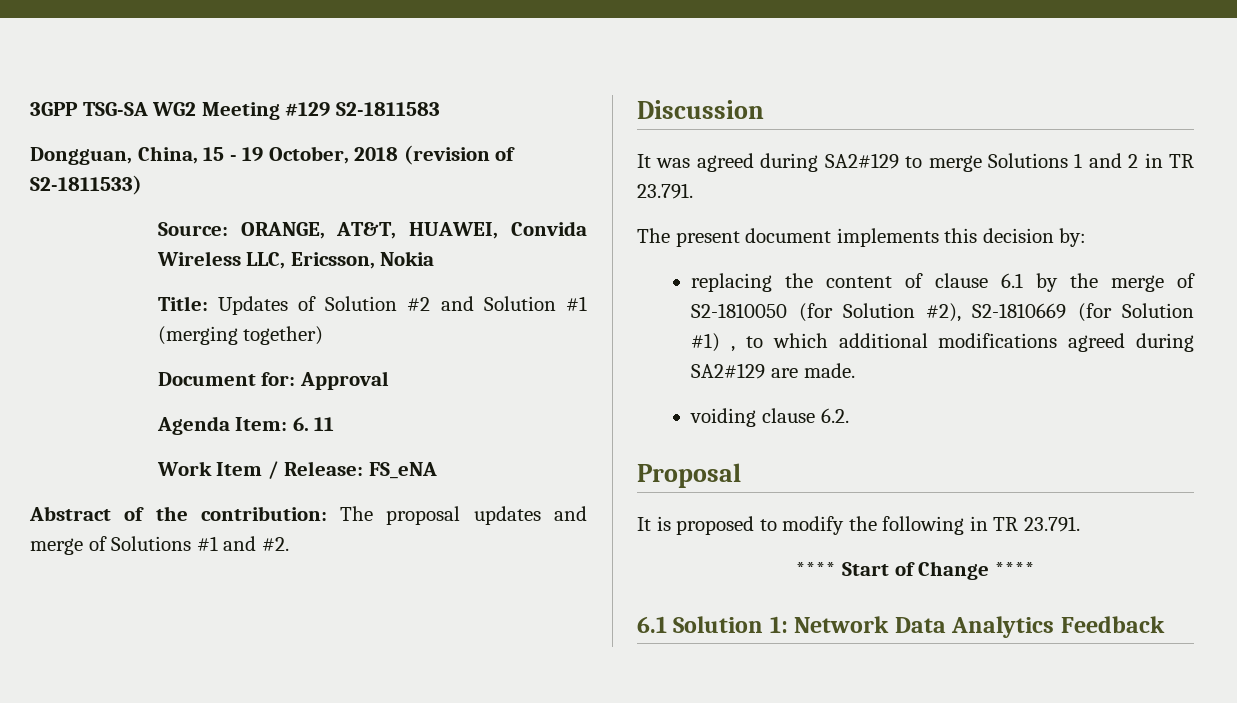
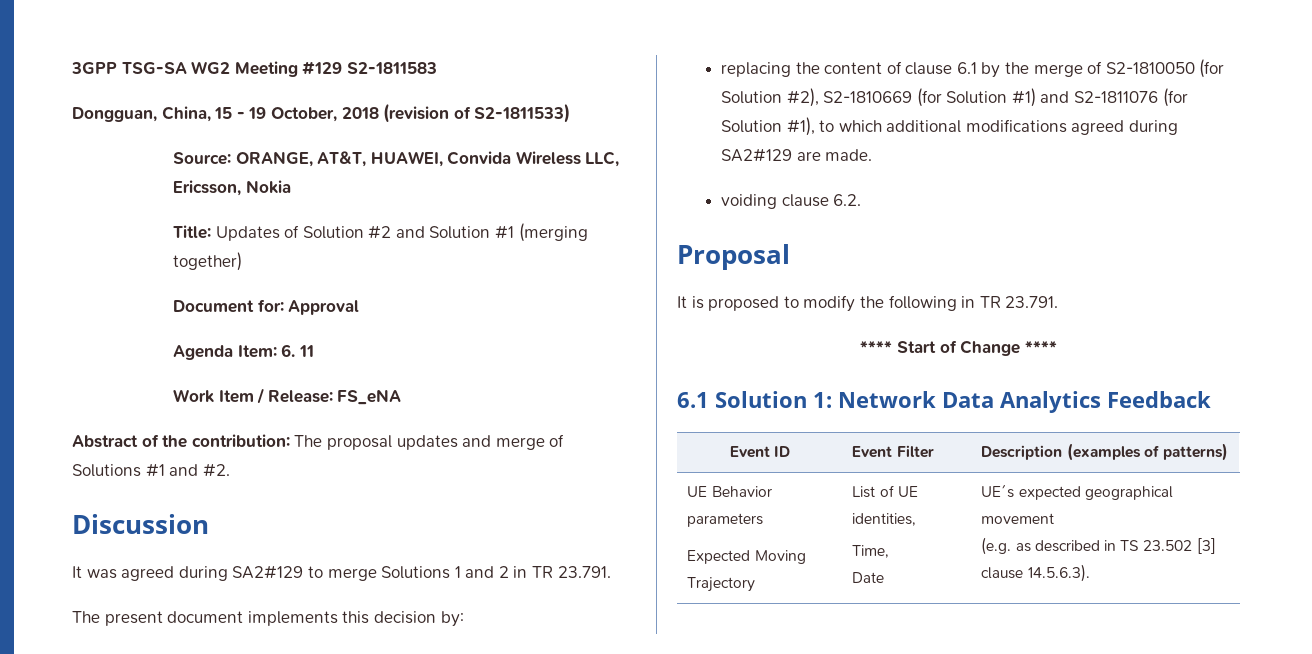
[731,346,736,352] , -> [1040,88,1188,107] [720,117,815,136] and S2-1811076 (for Solution #1),
(1165, 624) none -> [729,446,791,458] [852,445,934,458] [981,443,1228,461] [687,486,772,497] [687,513,764,527] [687,550,806,564] [687,577,756,592] [852,485,918,498] [852,513,917,526] [852,545,890,558] [852,572,885,583] [981,484,1173,500] [981,513,1055,524] [981,537,1216,555] [981,564,1090,582] // Event ID | Event Filter | Description (examples of patterns) // UE Behavior parameters // Expected Moving Trajectory | List of UE identities, // Time, // Date | UE´s expected geographical movement // (e.g. as described in TS 23.502 [3] clause 14.5.6.3).

